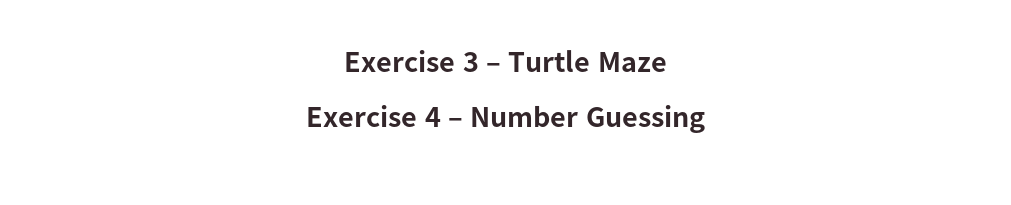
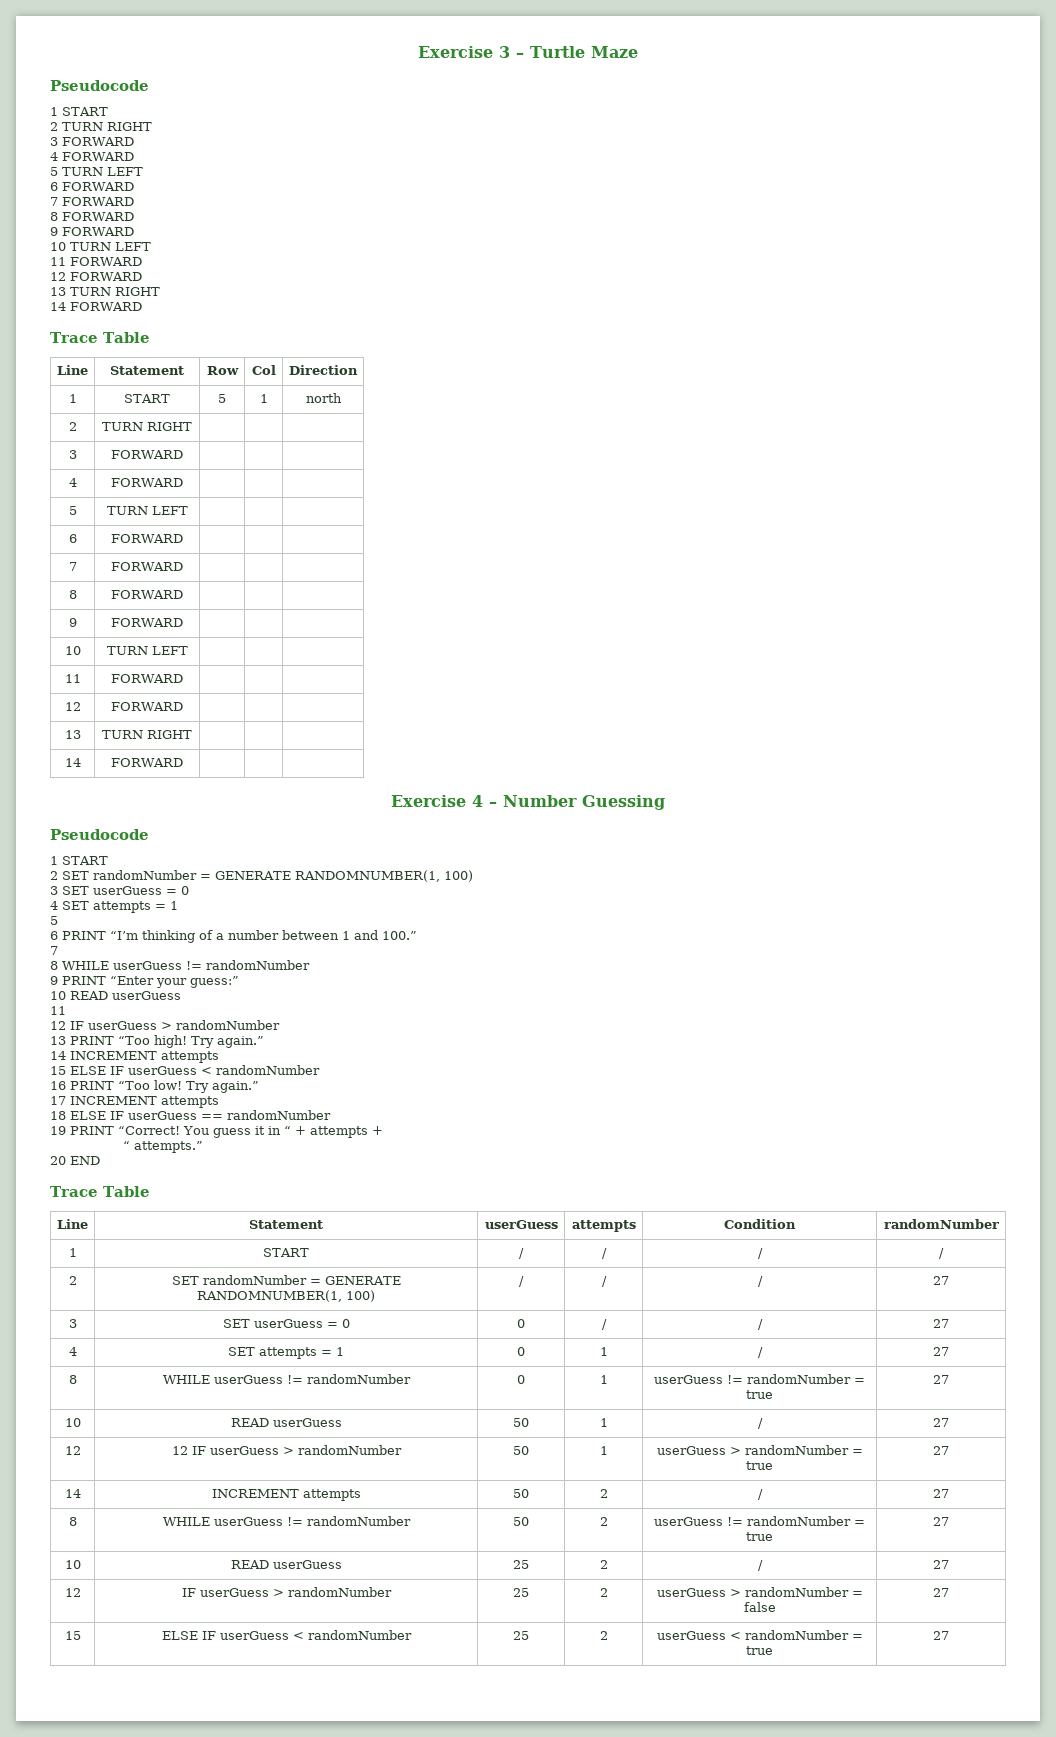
(667, 62) none -> [50,80,149,91] [50,107,108,116] [50,122,152,131] [50,137,134,146] [50,152,134,161] [50,167,143,176] [50,182,134,191] [50,197,134,206] [50,212,134,221] [50,227,134,236] [50,242,151,251] [50,257,142,266] [50,272,142,281] [50,287,160,296] [50,302,142,311] [50,332,150,343] [57,365,88,375] [110,366,184,375] [206,366,239,375] [251,365,276,375] [289,365,358,375] [68,394,77,403] [124,394,170,403] [218,394,226,403] [259,394,268,403] [305,393,342,403] [68,422,77,431] [102,422,192,431] [68,450,77,459] [111,450,183,459] [68,478,77,487] [111,478,183,487] [68,506,77,515] [106,506,188,515] [68,534,77,543] [111,534,183,543] [68,562,77,571] [111,562,183,571] [68,590,77,599] [111,590,183,599] [68,618,77,627] [111,618,183,627] [64,646,81,655] [106,646,188,655] [64,674,81,683] [111,674,183,683] [64,702,81,711] [111,702,183,711] [64,730,81,739] [102,730,192,739] [64,758,81,767] [111,758,183,767] // Pseudocode // 1 START // 2 TURN RIGHT // 3 FORWARD // 4 FORWARD // 5 TURN LEFT // 6 FORWARD // 7 FORWARD // 8 FORWARD // 9 FORWARD // 10 TURN LEFT // 11 FORWARD // 12 FORWARD // 13 TURN RIGHT // 14 FORWARD // Trace Table // Line | Statement | Row | Col | Direction // 1 | START | 5 | 1 | north // 2 | TURN RIGHT | | | // 3 | FORWARD | | | // 4 | FORWARD | | | // 5 | TURN LEFT | | | // 6 | FORWARD | | | // 7 | FORWARD | | | // 8 | FORWARD | | | // 9 | FORWARD | | | // 10 | TURN LEFT | | | // 11 | FORWARD | | | // 12 | FORWARD | | | // 13 | TURN RIGHT | | | // 14 | FORWARD | | |
(705, 119) none -> [50,829,149,840] [50,856,108,865] [50,870,473,882] [50,886,189,895] [50,901,178,913] [50,916,58,925] [50,930,417,943] [50,946,58,955] [50,960,310,970] [50,976,239,988] [50,991,181,1000] [50,1006,66,1015] [50,1020,280,1030] [50,1035,264,1048] [50,1051,219,1063] [50,1065,320,1075] [50,1080,259,1093] [50,1096,219,1108] [50,1110,331,1120] [50,1126,383,1138] [122,1141,203,1153] [50,1156,100,1165] [50,1186,150,1197] [57,1219,88,1229] [249,1220,323,1229] [484,1220,558,1229] [571,1220,636,1232] [724,1219,796,1229] [883,1219,999,1229] [68,1248,77,1257] [263,1248,309,1257] [519,1248,524,1259] [601,1248,607,1259] [757,1248,763,1259] [939,1248,944,1259] [68,1276,77,1285] [171,1275,401,1285] [197,1290,375,1302] [519,1276,524,1287] [601,1276,607,1287] [757,1276,763,1287] [933,1276,949,1285] [68,1319,77,1328] [222,1319,350,1328] [517,1319,525,1328] [601,1319,607,1330] [757,1319,763,1330] [933,1319,949,1328] [68,1347,77,1356] [228,1347,344,1359] [517,1347,525,1356] [599,1347,608,1356] [757,1347,763,1358] [933,1347,949,1356] [68,1375,77,1384] [162,1374,411,1384] [517,1375,525,1384] [599,1375,608,1384] [654,1374,865,1384] [746,1390,773,1399] [933,1375,949,1384] [64,1418,81,1427] [230,1418,342,1427] [513,1418,529,1427] [599,1418,608,1427] [757,1418,763,1429] [933,1418,949,1427] [64,1446,81,1455] [171,1445,402,1455] [513,1446,529,1455] [599,1446,608,1455] [656,1445,863,1455] [746,1461,773,1470] [933,1446,949,1455] [64,1489,81,1498] [211,1489,361,1501] [513,1489,529,1498] [599,1489,608,1498] [757,1489,763,1500] [933,1489,949,1498] [68,1517,77,1526] [162,1516,411,1526] [513,1517,529,1526] [599,1517,608,1526] [654,1516,865,1526] [746,1532,773,1541] [933,1517,949,1526] [64,1560,81,1569] [230,1560,342,1569] [513,1560,529,1569] [599,1560,608,1569] [757,1560,763,1571] [933,1560,949,1569] [64,1588,81,1597] [181,1587,392,1597] [513,1588,529,1597] [599,1588,608,1597] [656,1587,863,1597] [743,1602,776,1612] [933,1588,949,1597] [64,1631,81,1640] [161,1630,412,1640] [513,1631,529,1640] [599,1631,608,1640] [656,1630,863,1640] [746,1646,773,1655] [933,1631,949,1640] // Pseudocode // 1 START // 2 SET randomNumber = GENERATE RANDOMNUMBER(1, 100) // 3 SET userGuess = 0 // 4 SET attempts = 1 // 5 // 6 PRINT “I’m thinking of a number between 1 and 100.” // 7 // 8 WHILE userGuess != randomNumber // 9 PRINT “Enter your guess:” // 10 READ userGuess // 11 // 12 IF userGuess > randomNumber // 13 PRINT “Too high! Try again.” // 14 INCREMENT attempts // 15 ELSE IF userGuess < randomNumber // 16 PRINT “Too low! Try again.” // 17 INCREMENT attempts // 18 ELSE IF userGuess == randomNumber // 19 PRINT “Correct! You guess it in “ + attempts + // “ attempts.” // 20 END // Trace Table // Line | Statement | userGuess | attempts | Condition | randomNumber // 1 | START | / | / | / | / // 2 | SET randomNumber = GENERATE RANDOMNUMBER(1, 100) | / | / | / | 27 // 3 | SET userGuess = 0 | 0 | / | / | 27 // 4 | SET attempts = 1 | 0 | 1 | / | 27 // 8 | WHILE userGuess != randomNumber | 0 | 1 | userGuess != randomNumber = true | 27 // 10 | READ userGuess | 50 | 1 | / | 27 // 12 | 12 IF userGuess > randomNumber | 50 | 1 | userGuess > randomNumber = true | 27 // 14 | INCREMENT attempts | 50 | 2 | / | 27 // 8 | WHILE userGuess != randomNumber | 50 | 2 | userGuess != randomNumber = true | 27 // 10 | READ userGuess | 25 | 2 | / | 27 // 12 | IF userGuess > randomNumber | 25 | 2 | userGuess > randomNumber = false | 27 // 15 | ELSE IF userGuess < randomNumber | 25 | 2 | userGuess < randomNumber = true | 27

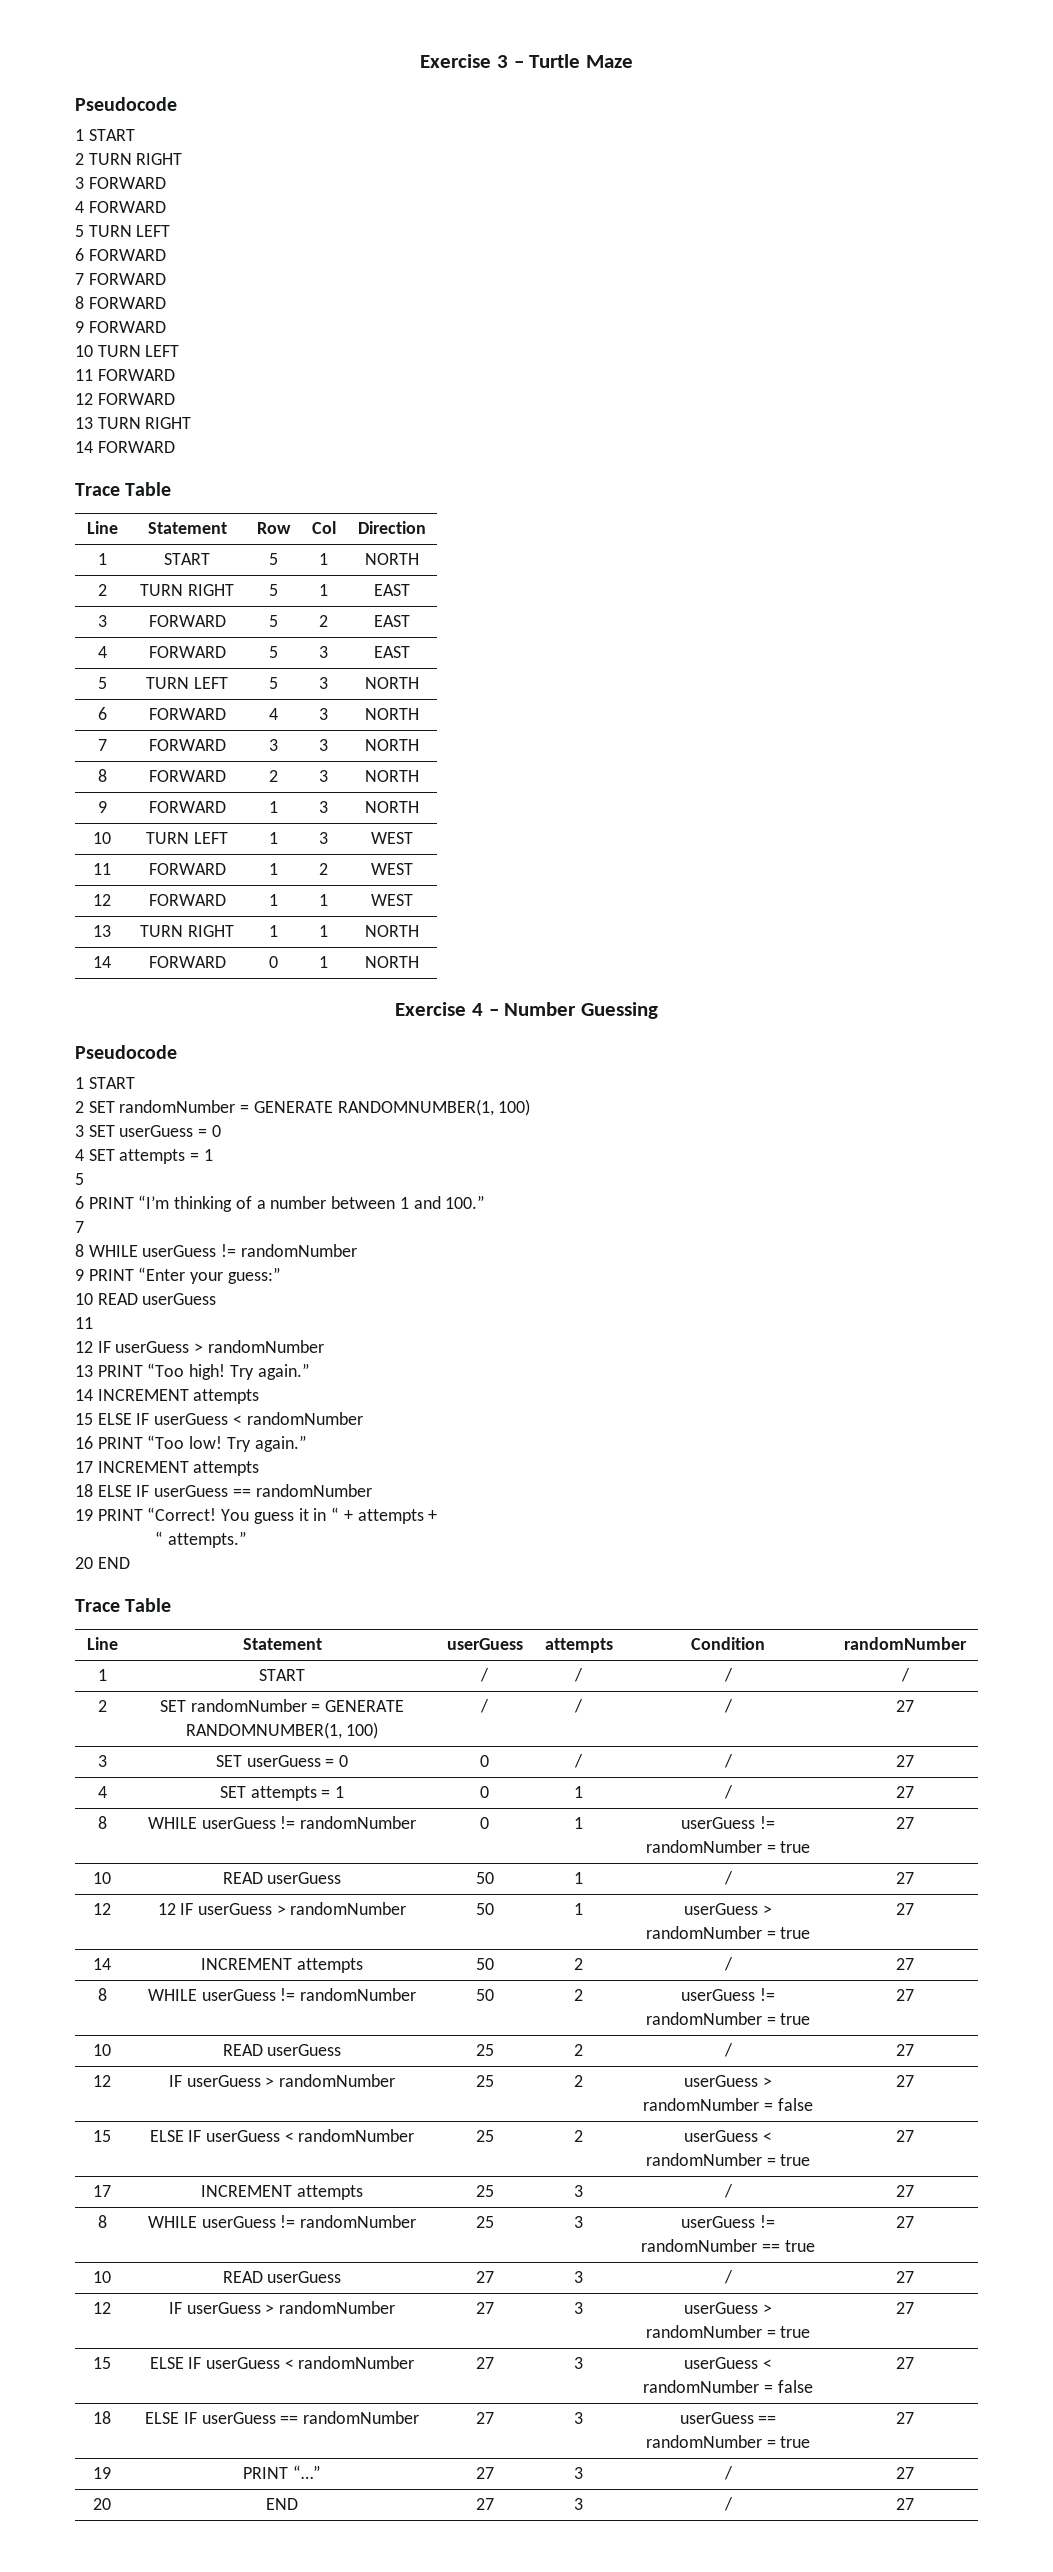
[305,393,342,403] north -> [364,553,419,565] NORTH
(192, 426) | | -> [268,584,278,596] [319,584,328,596] [373,584,410,596] 5 | 1 | EAST
(183, 454) | | -> [268,615,278,627] [319,615,328,627] [373,615,410,627] 5 | 2 | EAST
(183, 482) | | -> [268,646,278,658] [319,646,328,658] [373,646,410,658] 5 | 3 | EAST
(188, 510) | | -> [268,677,278,689] [319,677,328,689] [364,677,419,689] 5 | 3 | NORTH
(183, 538) | | -> [268,708,278,720] [319,708,328,720] [364,708,419,720] 4 | 3 | NORTH
(183, 566) | | -> [268,739,278,751] [319,739,328,751] [364,739,419,751] 3 | 3 | NORTH
(183, 594) | | -> [268,770,278,782] [319,770,328,782] [364,770,419,782] 2 | 3 | NORTH
(183, 622) | | -> [268,801,278,813] [319,801,328,813] [364,801,419,813] 1 | 3 | NORTH
(188, 650) | | -> [268,832,278,844] [319,832,328,844] [370,832,413,844] 1 | 3 | WEST
(183, 678) | | -> [268,863,278,875] [319,863,328,875] [370,863,413,875] 1 | 2 | WEST
(183, 706) | | -> [268,894,278,906] [319,894,328,906] [370,894,413,906] 1 | 1 | WEST
(192, 734) | | -> [268,925,278,937] [319,925,328,937] [364,925,419,937] 1 | 1 | NORTH
(183, 762) | | -> [268,956,278,968] [319,956,328,968] [364,956,419,968] 0 | 1 | NORTH
(949, 1635) none -> [93,2185,111,2197] [201,2185,363,2200] [475,2185,494,2197] [574,2185,583,2197] [723,2184,733,2198] [896,2185,914,2197] [97,2215,107,2228] [147,2215,417,2228] [475,2216,494,2228] [574,2216,583,2228] [681,2215,775,2228] [641,2239,815,2252] [896,2216,914,2228] [93,2271,111,2283] [222,2271,342,2283] [475,2271,494,2283] [574,2271,583,2283] [723,2270,733,2284] [896,2271,914,2283] [93,2302,111,2314] [168,2301,396,2314] [475,2302,494,2314] [574,2302,583,2314] [684,2302,772,2314] [645,2325,811,2338] [896,2302,914,2314] [93,2357,111,2369] [149,2356,415,2369] [475,2357,494,2369] [574,2357,583,2369] [684,2357,772,2369] [643,2380,813,2393] [896,2357,914,2369] [93,2411,111,2424] [145,2411,419,2424] [475,2412,494,2424] [574,2412,583,2424] [679,2412,777,2424] [645,2435,811,2448] [896,2412,914,2424] [93,2467,111,2479] [243,2465,321,2479] [475,2467,494,2479] [574,2467,583,2479] [723,2466,733,2480] [896,2467,914,2479] [93,2498,111,2510] [266,2498,298,2510] [475,2498,494,2510] [574,2498,583,2510] [723,2497,733,2511] [896,2498,914,2510] // 17 | INCREMENT attempts | 25 | 3 | / | 27 // 8 | WHILE userGuess != randomNumber | 25 | 3 | userGuess != randomNumber == true | 27 // 10 | READ userGuess | 27 | 3 | / | 27 // 12 | IF userGuess > randomNumber | 27 | 3 | userGuess > randomNumber = true | 27 // 15 | ELSE IF userGuess < randomNumber | 27 | 3 | userGuess < randomNumber = false | 27 // 18 | ELSE IF userGuess == randomNumber | 27 | 3 | userGuess == randomNumber = true | 27 // 19 | PRINT “…” | 27 | 3 | / | 27 // 20 | END | 27 | 3 | / | 27

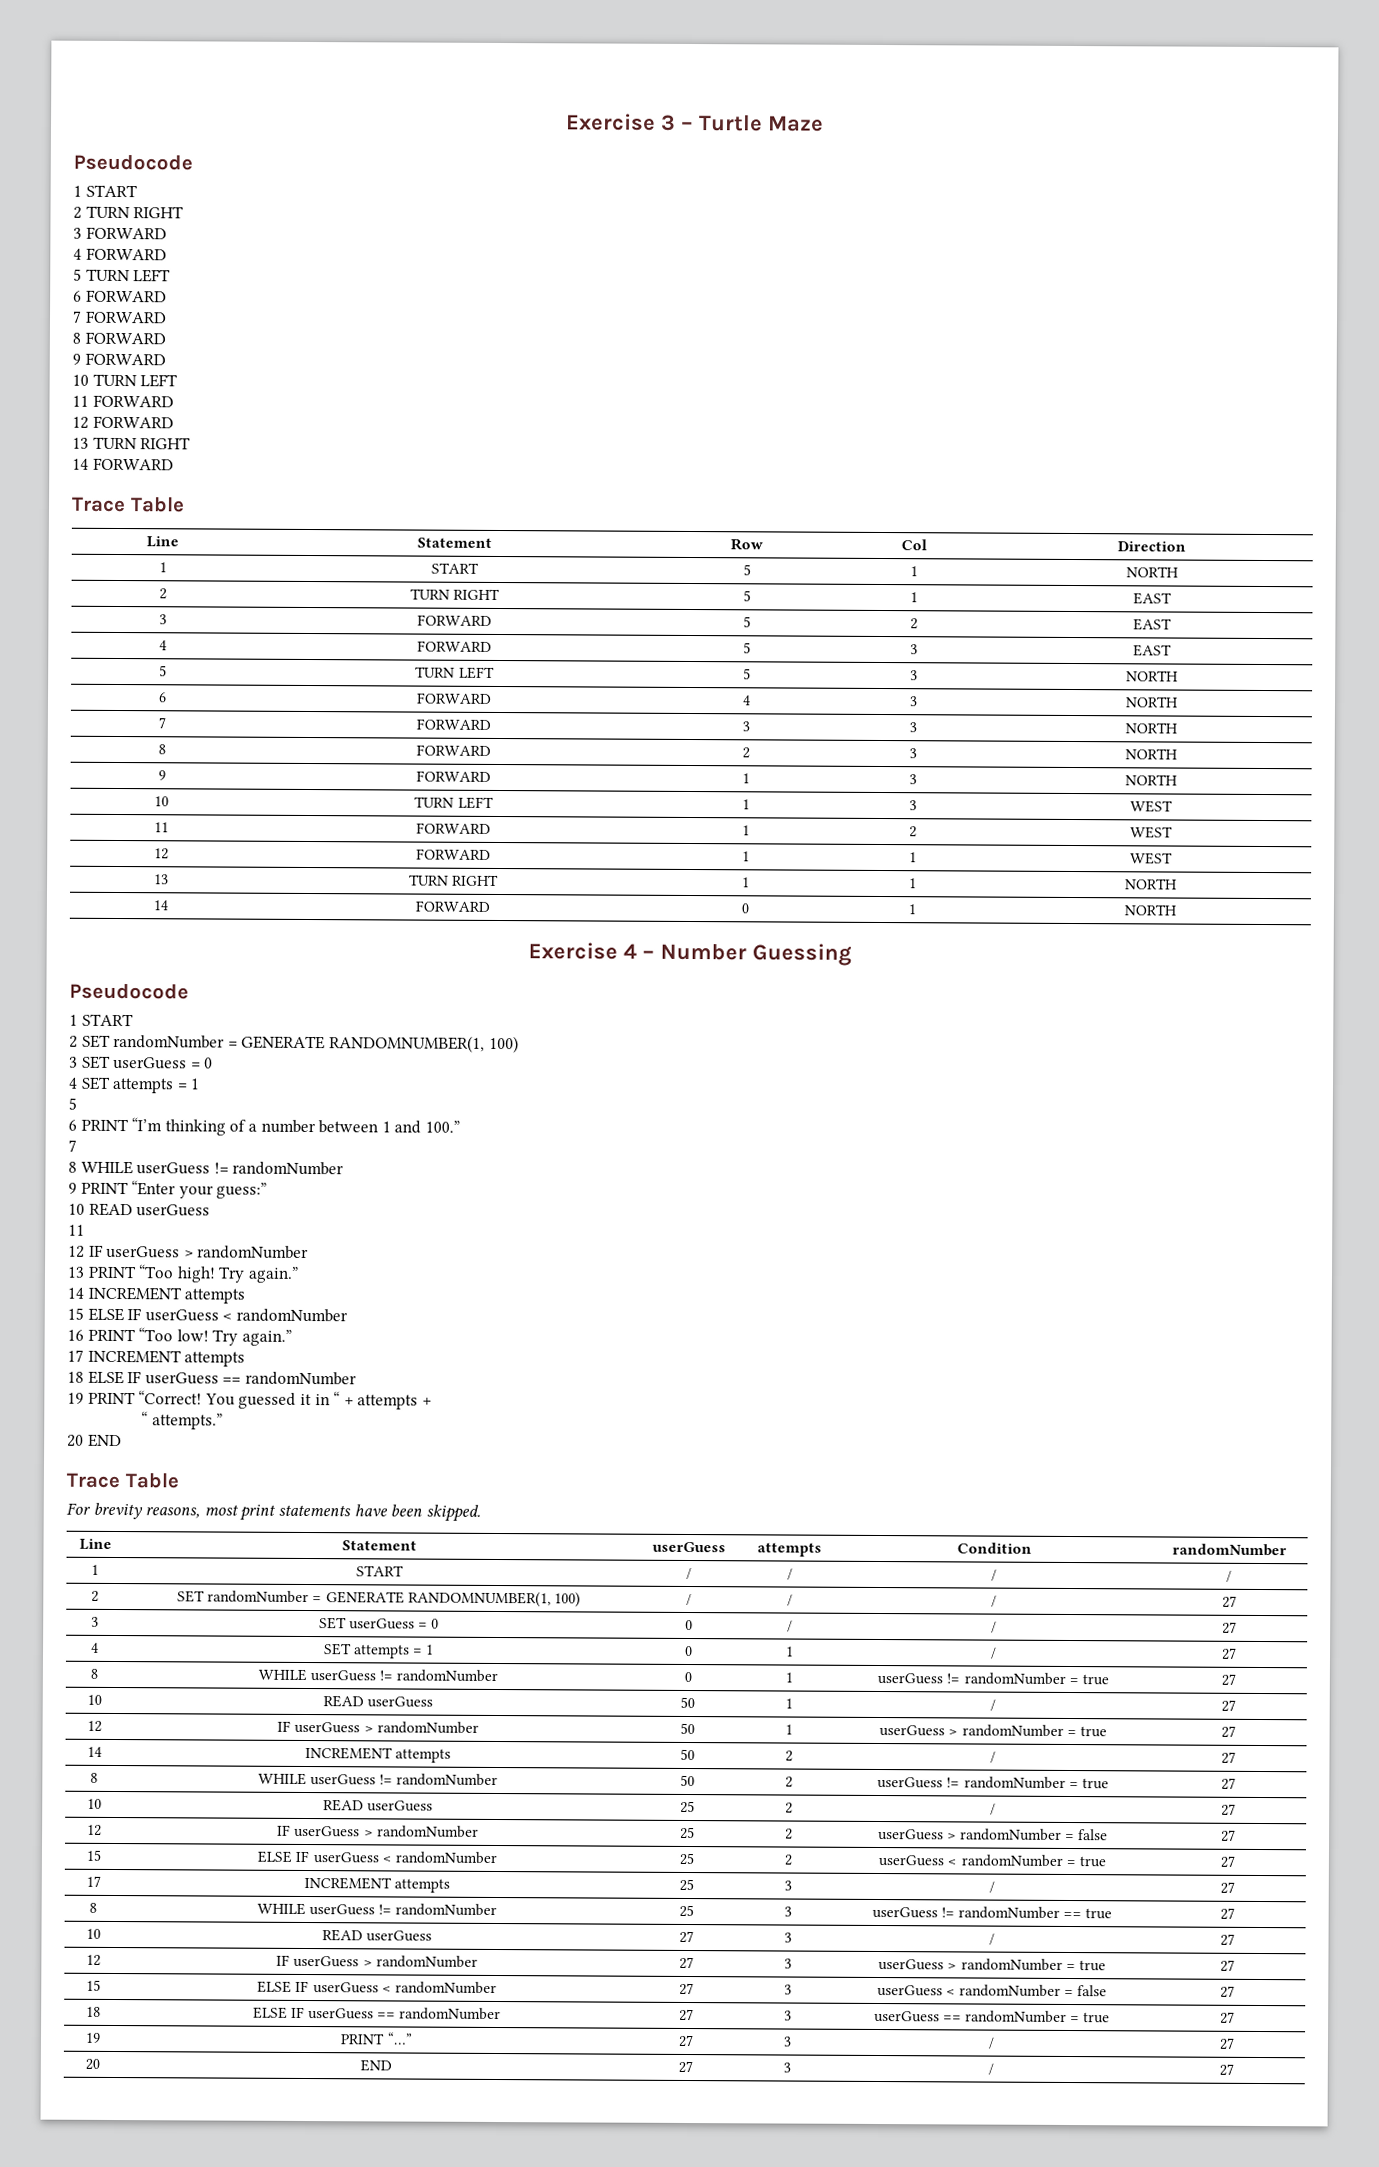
[253,1512,294,1524] guess -> [238,1392,297,1409] guessed
(172, 1605) none -> [66,1502,481,1522] // For brevity reasons, most print statements have been skipped.
[157,1903,176,1915] 12 -> (102, 1726) none

